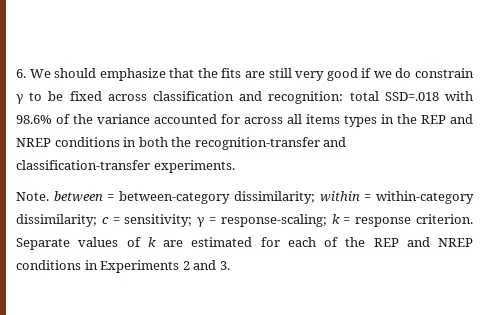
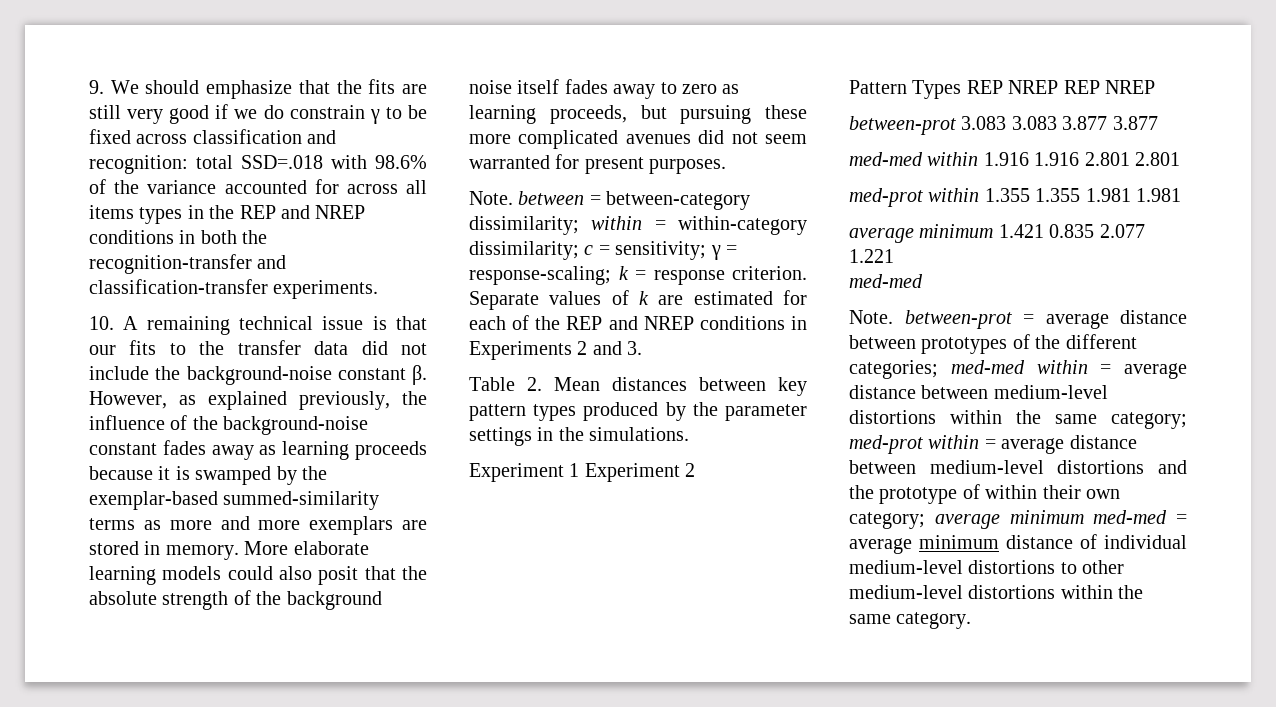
[16,69,26,78] 6. -> [89,80,104,94] 9.
(235, 166) none -> [89,316,427,335] [89,340,427,355] [89,365,427,385] [89,391,427,410] [89,415,369,435] [89,440,428,460] [89,466,327,485] [89,491,380,510] [89,516,428,535] [89,541,369,560] [89,566,427,585] [89,590,382,610] [469,79,740,99] [469,105,807,124] [469,130,807,149] [469,154,727,174] // 10. A remaining technical issue is that our fits to the transfer data did not include the background-noise constant β. However, as explained previously, the influence of the background-noise constant fades away as learning proceeds because it is swamped by the exemplar-based summed-similarity terms as more and more exemplars are stored in memory. More elaborate learning models could also posit that the absolute strength of the background noise itself fades away to zero as learning proceeds, but pursuing these more complicated avenues did not seem warranted for present purposes.
(230, 265) none -> [469,377,807,396] [469,402,807,421] [469,427,690,446] [469,463,696,482] [849,80,1155,99] [849,116,1158,135] [849,152,1180,166] [849,188,1181,207] [849,224,1145,243] [849,249,894,263] [849,274,923,288] [849,310,1187,329] [849,334,1137,354] [849,360,1187,379] [849,385,1108,399] [849,410,1187,429] [849,435,1137,454] [849,460,1187,474] [849,484,1120,504] [849,510,1187,529] [849,534,1187,554] [849,560,1125,574] [849,585,1144,599] [849,612,972,629] // Table 2. Mean distances between key pattern types produced by the parameter settings in the simulations. // Experiment 1 Experiment 2 // Pattern Types REP NREP REP NREP // between-prot 3.083 3.083 3.877 3.877 // med-med within 1.916 1.916 2.801 2.801 // med-prot within 1.355 1.355 1.981 1.981 // average minimum 1.421 0.835 2.077 1.221 // med-med // Note. between-prot = average distance between prototypes of the different categories; med-med within = average distance between medium-level distortions within the same category; med-prot within = average distance between medium-level distortions and the prototype of within their own category; average minimum med-med = average minimum distance of individual medium-level distortions to other medium-level distortions within the same category.

